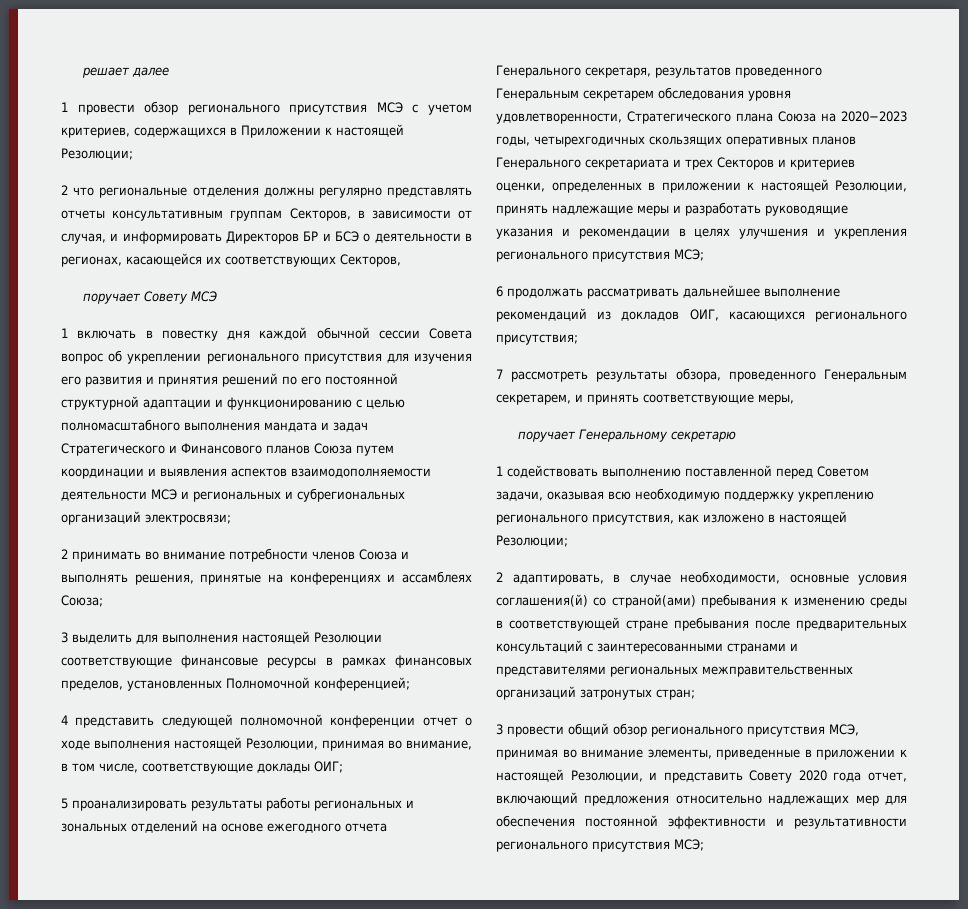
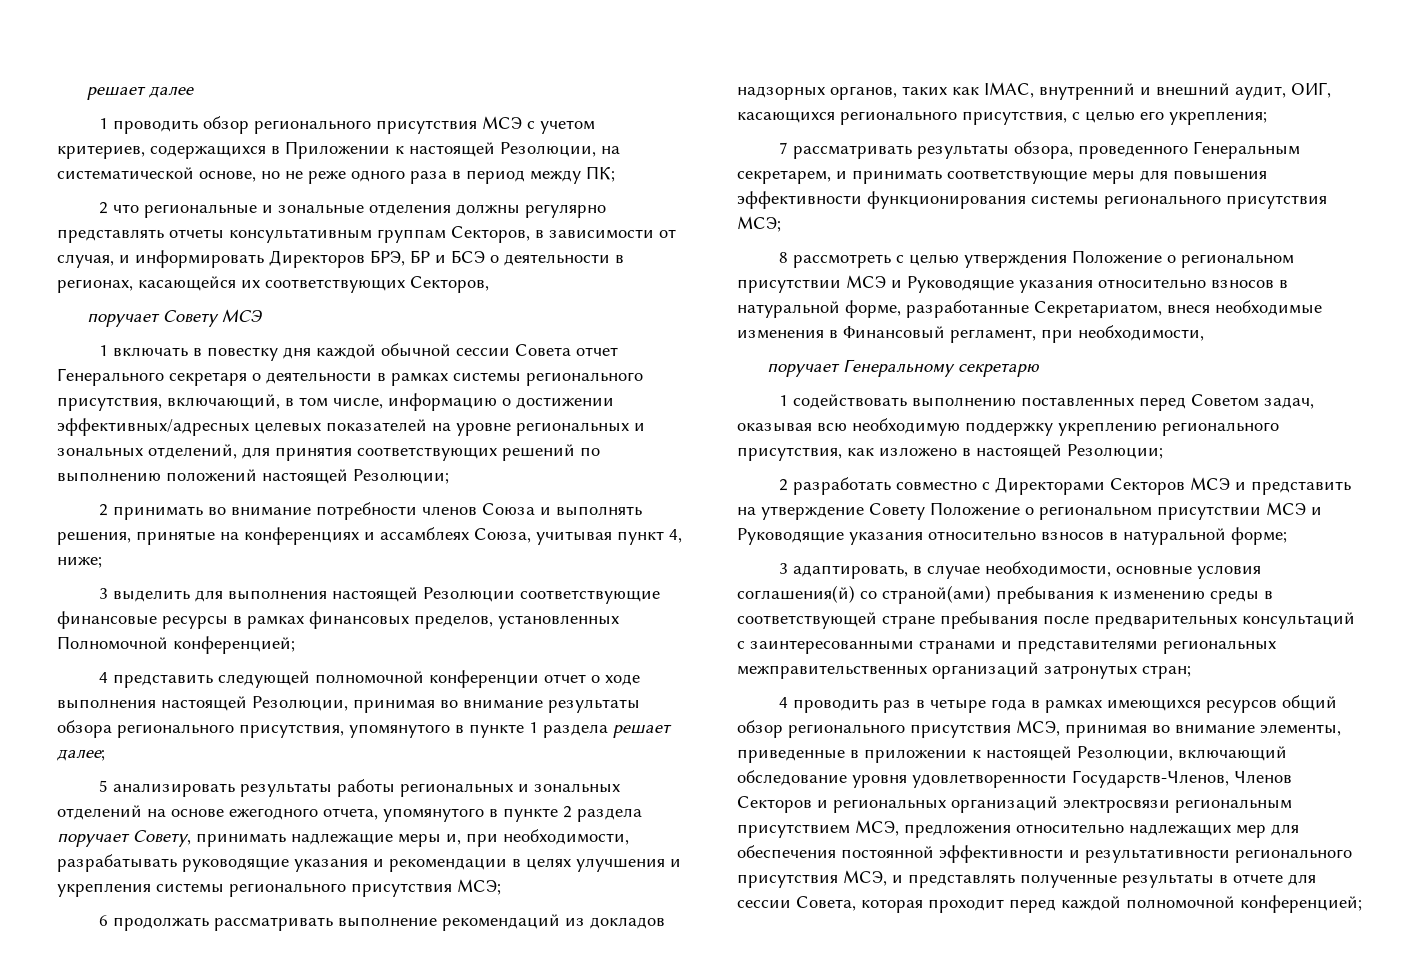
[77,104,135,115] провести -> [113,120,199,134] проводить
[61,148,133,160] Резолюции; -> [500,142,620,157] [57,166,615,184] Резолюции, на систематической основе, но не реже одного раза в период между ПК;
(188, 192) none -> [262,204,365,214] и зональные
(299, 237) none -> [370,250,405,266] БРЭ,
[61,350,472,364] [61,373,398,387] [61,396,405,410] [61,419,368,432] [61,443,394,456] [61,468,431,479] [61,488,405,502] [61,511,231,525] вопрос об укреплении регионального присутствия для изучения его развития и принятия решений по его постоянной структурной адаптации и функционированию с целью полномасштабного выполнения мандата и задач Стратегического и Финансового планов Союза путем координации и выявления аспектов взаимодополняемости деятельности МСЭ и региональных и субрегиональных организаций электросвязи; -> [576,347,619,356] [57,368,643,386] [57,393,614,411] [57,418,645,436] [57,444,600,461] [57,469,449,484] отчет Генерального секретаря о деятельности в рамках системы регионального присутствия, включающий, в том числе, информацию о достижении эффективных/адресных целевых показателей на уровне региональных и зональных отделений, для принятия соответствующих решений по выполнению положений настоящей Резолюции;
[61,595,103,607] Союза; -> [474,528,682,545] [57,556,102,568] Союза, учитывая пункт 4, ниже;
[406,740,472,750] [61,761,343,774] внимание, в том числе, соответствующие доклады ОИГ; -> [463,699,640,713] [57,720,672,738] [56,749,105,761] внимание результаты обзора регионального присутствия, упомянутого в пункте 1 раздела решает далее;
[72,800,187,811] проанализировать -> [113,783,236,797] анализировать
[345,823,387,832] [496,65,822,78] [496,87,791,101] [496,111,907,124] [496,136,856,147] [496,157,855,170] [496,179,907,193] [496,202,761,216] отчета Генерального секретаря, результатов проведенного Генеральным секретарем обследования уровня удовлетворенности, Стратегического плана Союза на 2020−2023 годы, четырехгодичных скользящих оперативных планов Генерального секретариата и трех Секторов и критериев оценки, определенных в приложении к настоящей Резолюции, принять надлежащие меры и разработать -> [323,806,642,822] [57,829,629,847] [57,854,177,872] отчета, упомянутого в пункте 2 раздела поручает Совету, принимать надлежащие меры и, при необходимости, разрабатывать
(907, 233) none -> [156,883,224,893] системы
[683,285,760,298] дальнейшее -> (334, 924) none
[689,309,907,322] [496,334,578,345] ОИГ, касающихся регионального присутствия; -> [737,82,1331,100] [737,111,1267,125] надзорных органов, таких как IMAC, внутренний и внешний аудит, ОИГ, касающихся регионального присутствия, с целью его укрепления;
[511,371,589,382] рассмотреть -> [793,145,913,159] рассматривать
[587,394,794,405] принять соответствующие меры, -> [852,170,1267,184] [737,191,1327,209] [737,216,781,232] [779,250,1295,268] [737,275,1288,293] [737,300,1322,318] [737,325,1204,343] принимать соответствующие меры для повышения эффективности функционирования системы регионального присутствия МСЭ; // 8 рассмотреть с целью утверждения Положение о региональном присутствии МСЭ и Руководящие указания относительно взносов в натуральной форме, разработанные Секретариатом, внеся необходимые изменения в Финансовый регламент, при необходимости,
[685,465,772,477] поставленной -> [1021,397,1135,407] поставленных
[496,491,543,501] задачи, -> [1264,397,1315,409] задач,
(503, 577) none -> [793,477,1352,495] [737,502,1322,520] [737,527,1287,545] [779,563,789,574] разработать совместно с Директорами Секторов МСЭ и представить на утверждение Совету Положение о региональном присутствии МСЭ и Руководящие указания относительно взносов в натуральной форме; // 3
[496,724,564,737] 3 провести -> [779,697,1278,713] 4 проводить раз в четыре года в рамках имеющихся ресурсов
[649,770,907,783] [496,792,578,805] и представить Совету 2020 года отчет, включающий -> [1178,746,1287,761] [737,770,1292,788] [737,796,1292,813] [737,820,899,838] включающий обследование уровня удовлетворенности Государств-Членов, Членов Секторов и региональных организаций электросвязи региональным присутствием МСЭ,
[674,839,704,851] МСЭ; -> [843,870,1316,888] [737,895,1362,913] МСЭ, и представлять полученные результаты в отчете для сессии Совета, которая проходит перед каждой полномочной конференцией;

